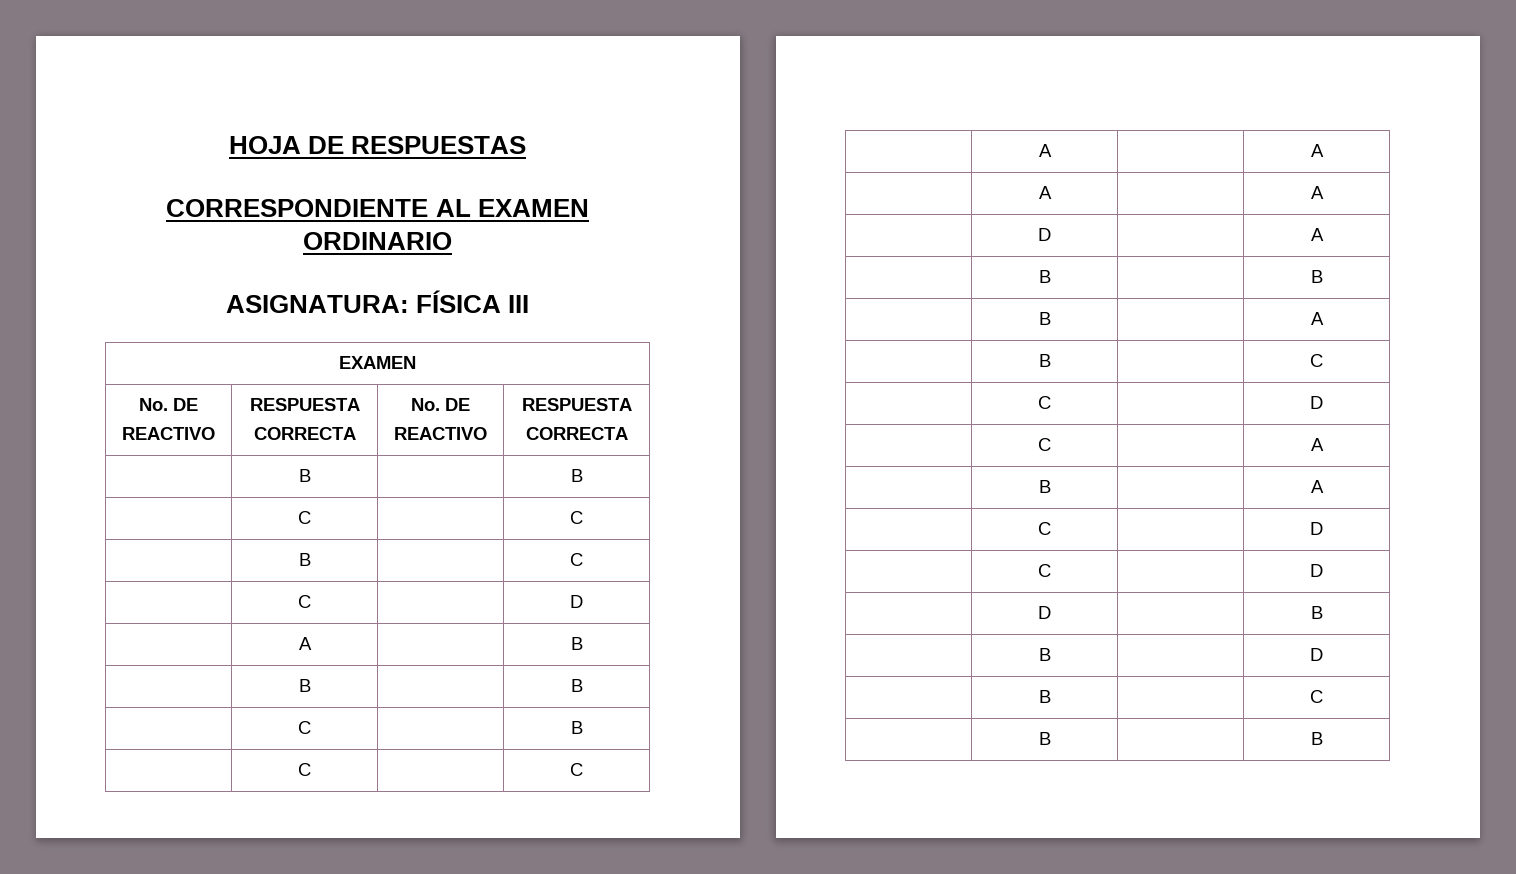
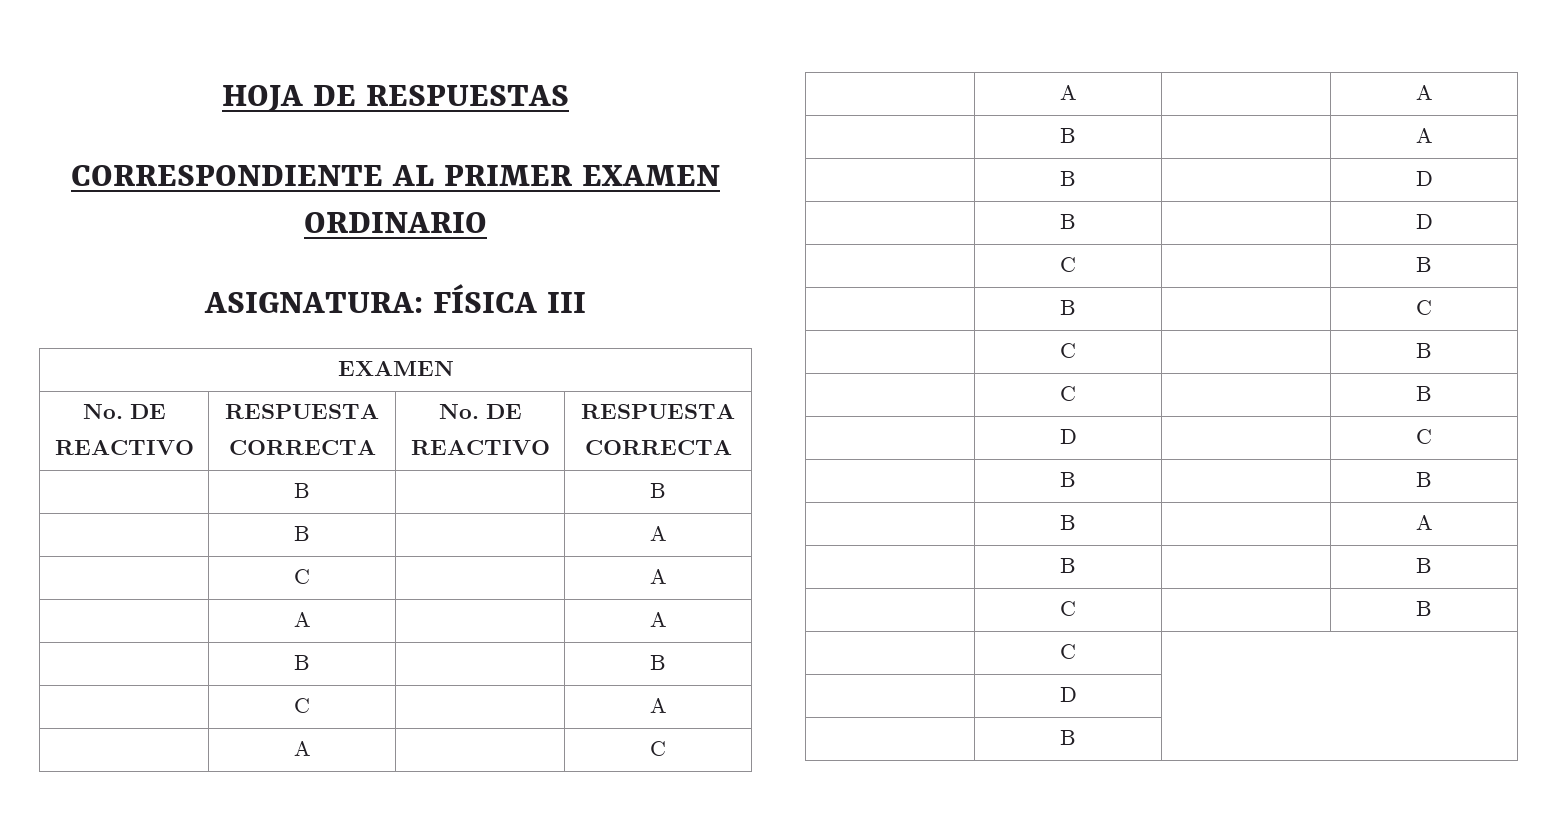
(471, 208) none -> [443,165,572,186] PRIMER
[298,511,311,524] [570,511,583,524] [298,553,311,566] [570,553,583,566] [298,595,311,608] [570,595,583,608] [298,637,312,650] [570,637,583,650] [298,679,311,692] [570,679,583,692] [298,721,311,734] [570,721,583,734] [298,763,311,776] [570,763,583,776] [1038,144,1052,157] [1310,144,1324,157] [1038,186,1052,199] [1310,186,1324,199] [1038,228,1051,241] [1310,228,1324,241] // | C | | C // | B | | C // | C | | D // | A | | B // | B | | B // | C | | B // | C | | C // | A | | A // | A | | A // | D | | A -> [294,526,310,541] [649,526,667,541] [294,569,310,584] [649,569,667,584] [293,612,311,627] [649,612,667,627] [294,655,310,670] [650,655,666,670] [294,698,310,713] [649,698,667,713] [293,741,311,756] [650,741,666,756] [1059,85,1077,100] [1415,85,1433,100] [1060,128,1076,143] [1415,128,1433,143] [1060,171,1076,186] [1415,171,1433,186] [1060,214,1076,229] [1415,214,1433,229] [1060,257,1076,272] [1416,257,1432,272] [1060,300,1076,315] [1416,300,1432,315] [1060,343,1076,358] [1416,343,1432,358] [1060,386,1076,401] [1416,386,1432,401] [1059,429,1077,444] [1416,429,1432,444] // | B | | A // | C | | A // | A | | A // | B | | B // | C | | A // | A | | C // | A | | A // | B | | A // | B | | D // | B | | D // | C | | B // | B | | C // | C | | B // | C | | B // | D | | C
[1310,354,1323,367] [1038,396,1051,409] [1310,396,1323,409] [1038,438,1051,451] [1310,438,1324,451] [1038,480,1051,493] [1310,480,1324,493] [1038,522,1051,535] [1310,522,1323,535] [1038,564,1051,577] [1310,564,1323,577] [1038,606,1051,619] [1310,606,1323,619] [1038,648,1051,661] [1310,648,1323,661] [1038,690,1051,703] [1310,690,1323,703] [1038,732,1051,745] [1310,732,1323,745] C // | C | | D // | C | | A // | B | | A // | C | | D // | C | | D // | D | | B // | B | | D // | B | | C // | B | | B -> [1416,558,1432,573] [1060,601,1076,616] [1416,601,1432,616] [1060,644,1076,659] [1059,687,1077,702] [1060,730,1076,745] B // | C | | B // | C | // | D | // | B |

